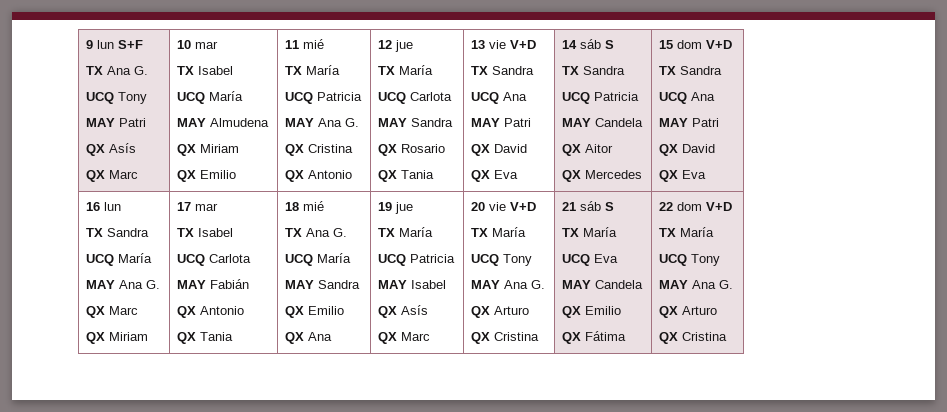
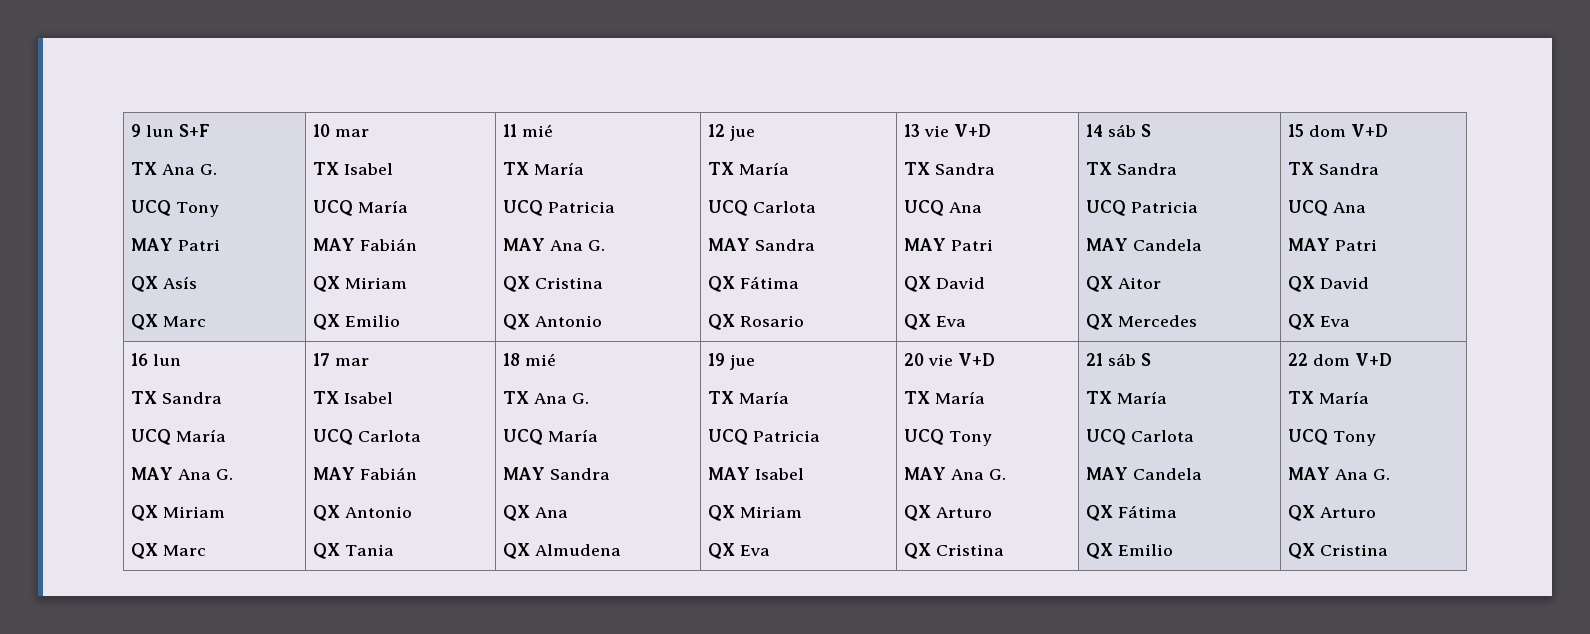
[209,118,269,127] Almudena -> [360,238,418,251] Fabián
[400,144,445,153] [377,170,434,182] Rosario // QX Tania -> [740,276,800,289] [708,314,805,330] Fátima // QX Rosario
[108,306,138,315] [85,332,148,344] Marc // QX Miriam -> [163,506,226,518] [131,543,207,559] Miriam // QX Marc
[307,306,344,315] [284,332,332,344] Emilio // QX Ana -> [535,507,569,518] [503,543,622,559] Ana // QX Almudena
[400,305,428,315] [377,332,430,344] Asís // QX Marc -> [740,506,803,518] [708,543,771,559] Miriam // QX Eva
[593,254,618,263] [561,280,643,289] [561,306,621,318] [561,331,626,344] Eva // MAY Candela // QX Emilio // QX Fátima -> [1131,430,1195,442] [1086,467,1203,480] [1086,505,1178,521] [1086,543,1174,559] Carlota // MAY Candela // QX Fátima // QX Emilio

